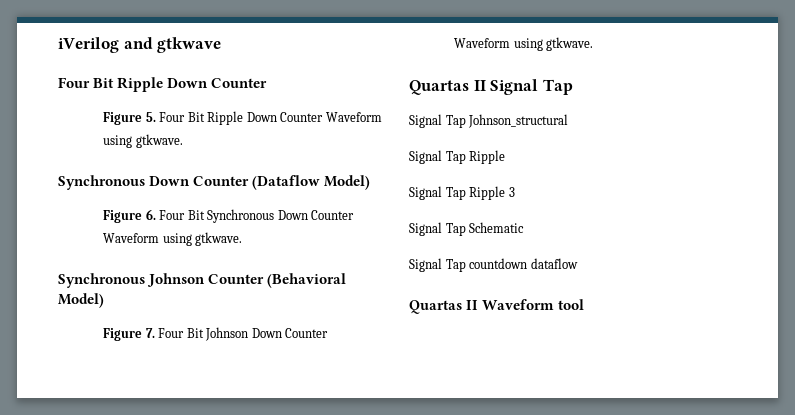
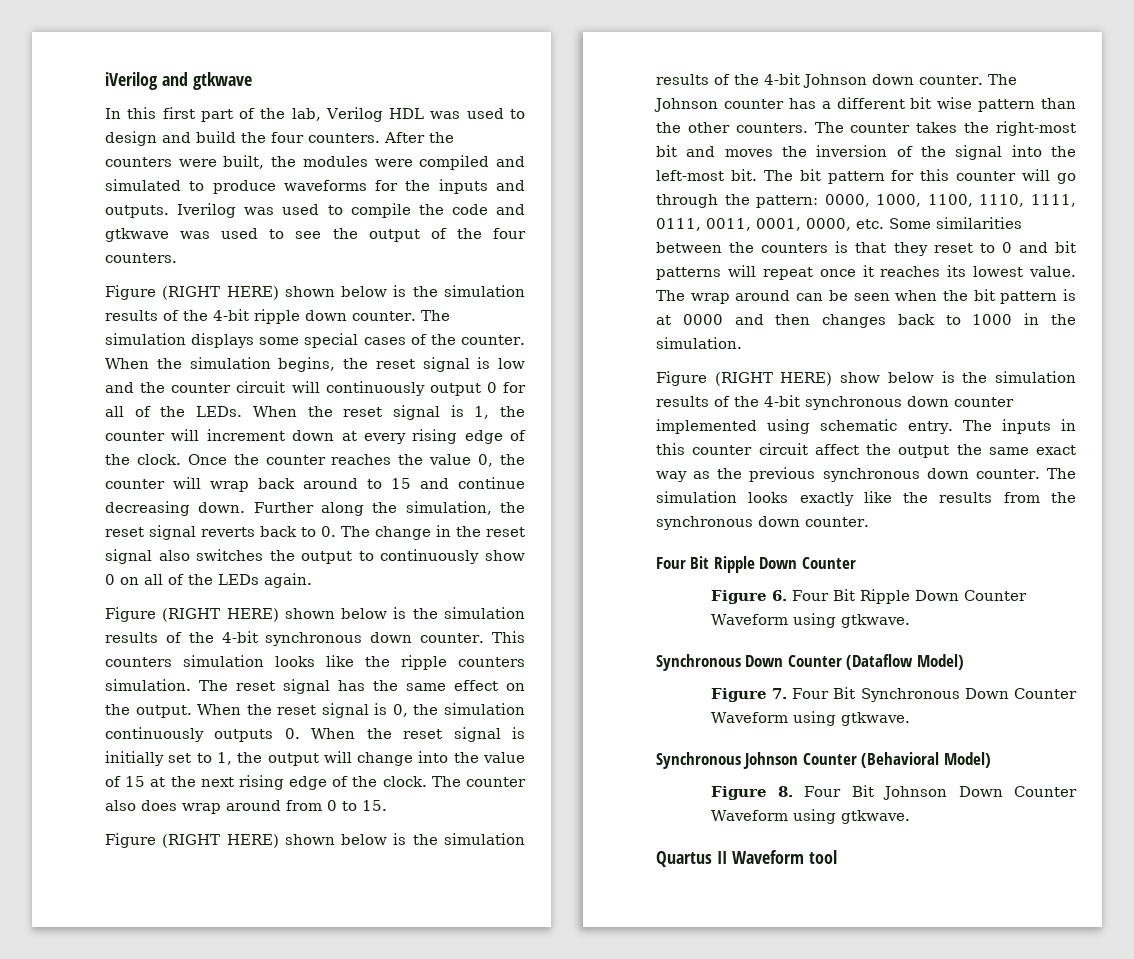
(222, 45) none -> [105,107,525,122] [105,131,454,146] [105,155,525,170] [105,179,525,194] [105,203,525,218] [105,228,526,242] [105,253,177,263] [105,285,525,300] [105,309,450,324] [105,333,526,348] [105,357,525,372] [105,381,526,396] [105,405,525,420] [105,429,526,444] [105,454,526,467] [105,477,525,492] [105,501,525,516] [105,525,525,540] [105,549,525,564] [105,573,312,588] [105,607,525,622] [105,631,525,646] [105,655,525,670] [105,679,525,694] [105,703,525,718] [105,727,525,742] [105,751,525,766] [105,775,526,790] [105,800,387,814] [105,833,525,848] [656,73,1017,88] [654,97,1076,112] [656,121,1076,136] [656,145,1076,160] [656,169,1076,184] [656,194,1076,208] [656,217,1022,231] [656,241,1076,256] [656,265,1076,280] [656,289,1076,304] [656,313,1076,328] [656,337,742,349] [656,371,1076,386] [656,395,1014,410] [656,419,1076,434] [656,443,1076,458] [656,467,1076,482] [656,491,1076,506] [656,516,869,530] // In this first part of the lab, Verilog HDL was used to design and build the four counters. After the counters were built, the modules were compiled and simulated to produce waveforms for the inputs and outputs. Iverilog was used to compile the code and gtkwave was used to see the output of the four counters. // Figure (RIGHT HERE) shown below is the simulation results of the 4-bit ripple down counter. The simulation displays some special cases of the counter. When the simulation begins, the reset signal is low and the counter circuit will continuously output 0 for all of the LEDs. When the reset signal is 1, the counter will increment down at every rising edge of the clock. Once the counter reaches the value 0, the counter will wrap back around to 15 and continue decreasing down. Further along the simulation, the reset signal reverts back to 0. The change in the reset signal also switches the output to continuously show 0 on all of the LEDs again. // Figure (RIGHT HERE) shown below is the simulation results of the 4-bit synchronous down counter. This counters simulation looks like the ripple counters simulation. The reset signal has the same effect on the output. When the reset signal is 0, the simulation continuously outputs 0. When the reset signal is initially set to 1, the output will change into the value of 15 at the next rising edge of the clock. The counter also does wrap around from 0 to 15. // Figure (RIGHT HERE) shown below is the simulation results of the 4-bit Johnson down counter. The Johnson counter has a different bit wise pattern than the other counters. The counter takes the right-most bit and moves the inversion of the signal into the left-most bit. The bit pattern for this counter will go through the pattern: 0000, 1000, 1100, 1110, 1111, 0111, 0011, 0001, 0000, etc. Some similarities between the counters is that they reset to 0 and bit patterns will repeat once it reaches its lowest value. The wrap around can be seen when the bit pattern is at 0000 and then changes back to 1000 in the simulation. // Figure (RIGHT HERE) show below is the simulation results of the 4-bit synchronous down counter implemented using schematic entry. The inputs in this counter circuit affect the output the same exact way as the previous synchronous down counter. The simulation looks exactly like the results from the synchronous down counter.
[145,112,156,122] 5. -> [771,590,787,601] 6.
[145,209,156,220] 6. -> [771,688,787,699] 7.
[145,328,155,338] 7. -> [778,786,794,797] 8.
[409,79,573,95] [409,114,569,128] [409,150,506,164] [409,186,515,200] [409,222,525,236] [409,258,578,272] [409,300,462,314] Quartas II Signal Tap // Signal Tap Johnson_structural // Signal Tap Ripple // Signal Tap Ripple 3 // Signal Tap Schematic // Signal Tap countdown dataflow // Quartas -> [656,851,712,867] Quartus

